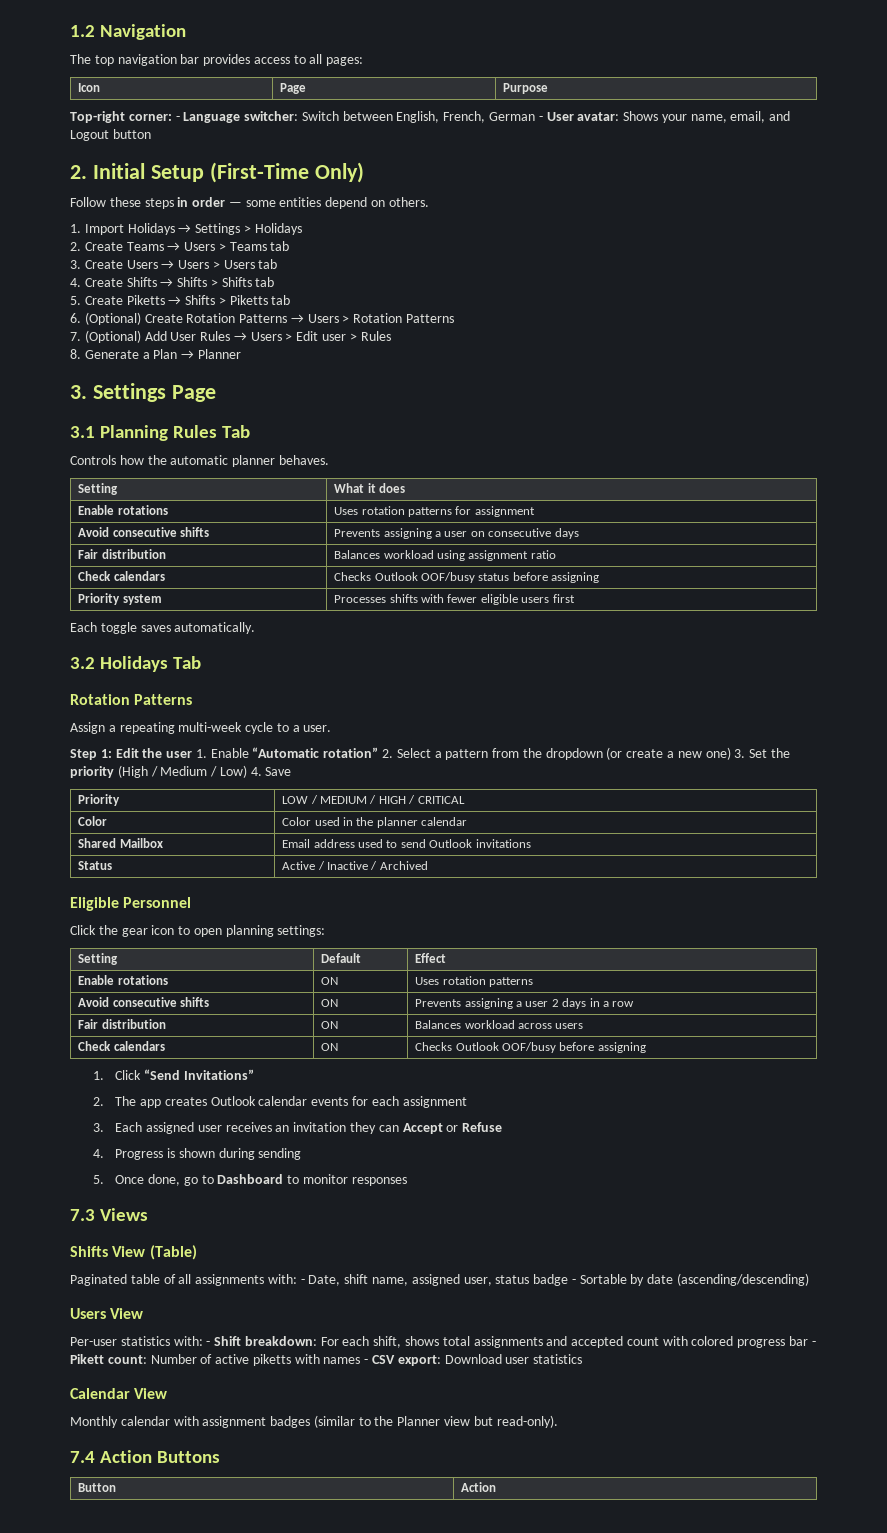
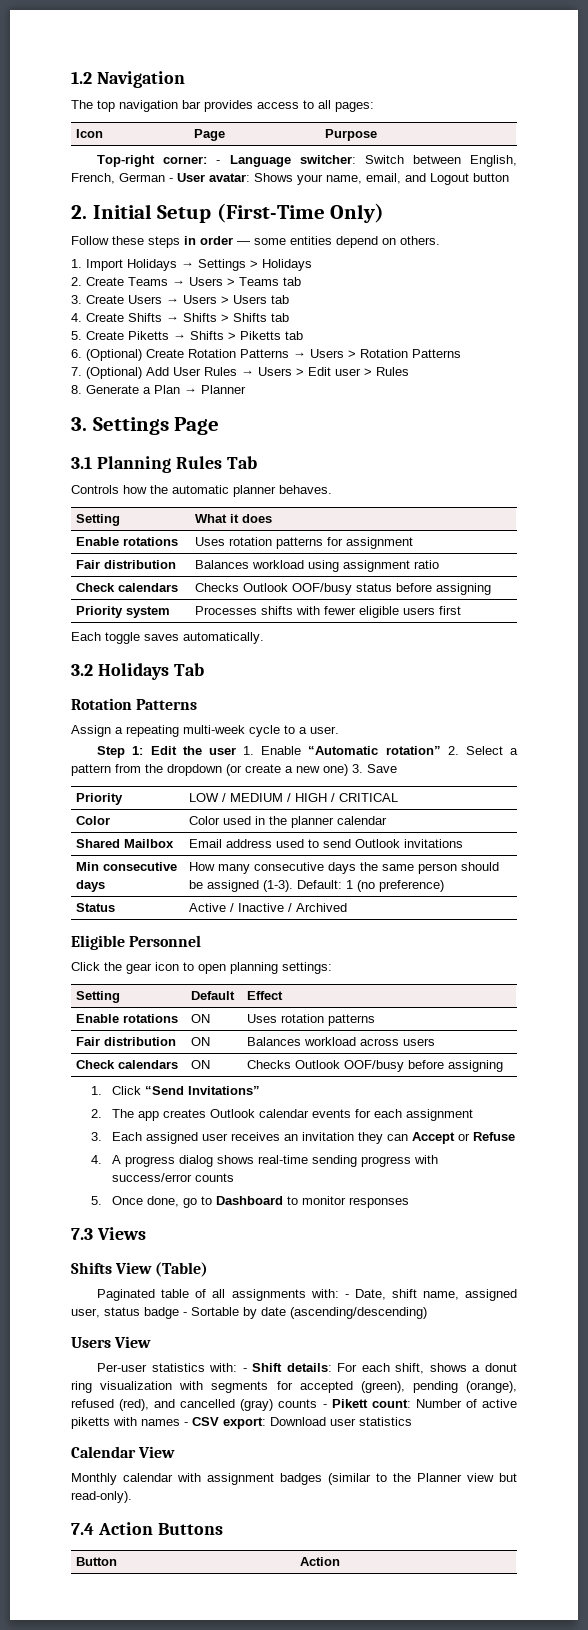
[78,527,210,537] [334,528,579,539] // Avoid consecutive shifts | Prevents assigning a user on consecutive days -> (414, 543) none
[749,748,790,758] [70,765,262,778] Set the priority (High / Medium / Low) 4. -> (363, 768) none
(531, 843) none -> [76,862,178,871] [76,880,106,892] [189,862,500,874] [189,880,445,892] // Min consecutive days | How many consecutive days the same person should be assigned (1-3). Default: 1 (no preference)
[78,997,210,1007] [321,999,339,1007] [415,998,635,1009] // Avoid consecutive shifts | ON | Prevents assigning a user 2 days in a row -> (376, 1020) none
[115,1148,302,1160] Progress is shown during sending -> [111,1155,438,1167] [111,1173,234,1182] A progress dialog shows real-time sending progress with success/error counts
[244,1336,317,1346] breakdown: -> [286,1363,332,1372] details:
[442,1336,809,1348] total assignments and accepted count with colored progress bar -> [472,1363,517,1372] [71,1381,517,1393] [71,1399,318,1411] a donut ring visualization with segments for accepted (green), pending (orange), refused (red), and cancelled (gray) counts

